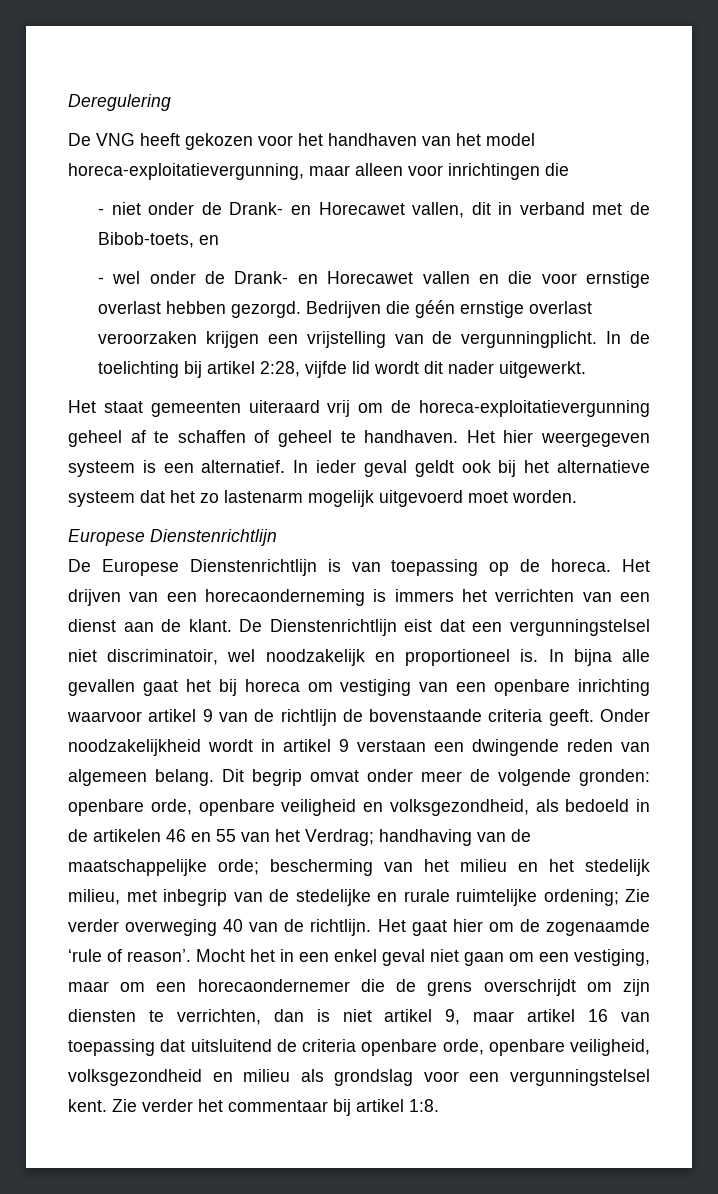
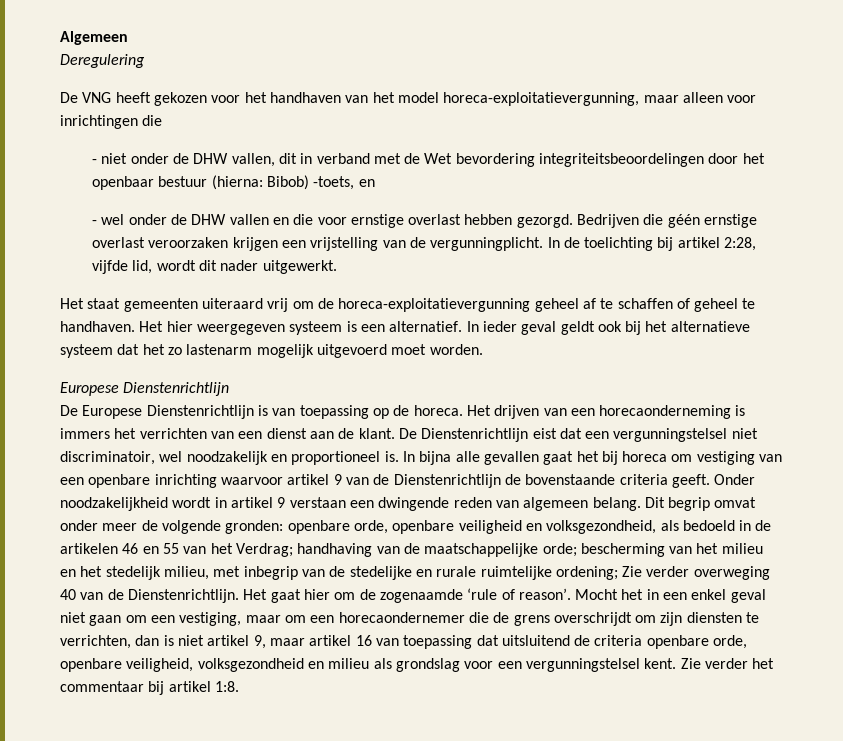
(68, 102) none -> [60,31,128,45] Algemeen //
[229,202,405,215] Drank- en Horecawet -> [193,153,229,164] DHW
[98,232,195,248] Bibob-toets, -> [424,153,765,167] [91,175,355,190] Wet bevordering integriteitsbeoordelingen door het openbaar bestuur (hierna: Bibob) -toets,
[234,271,414,284] Drank- en Horecawet -> [191,214,227,225] DHW
[352,361,371,374] lid -> [132,260,153,274] lid,
[280,709,337,726] richtlijn -> [393,474,501,488] Dienstenrichtlijn
[310,919,372,936] richtlijn. -> [127,589,239,603] Dienstenrichtlijn.

